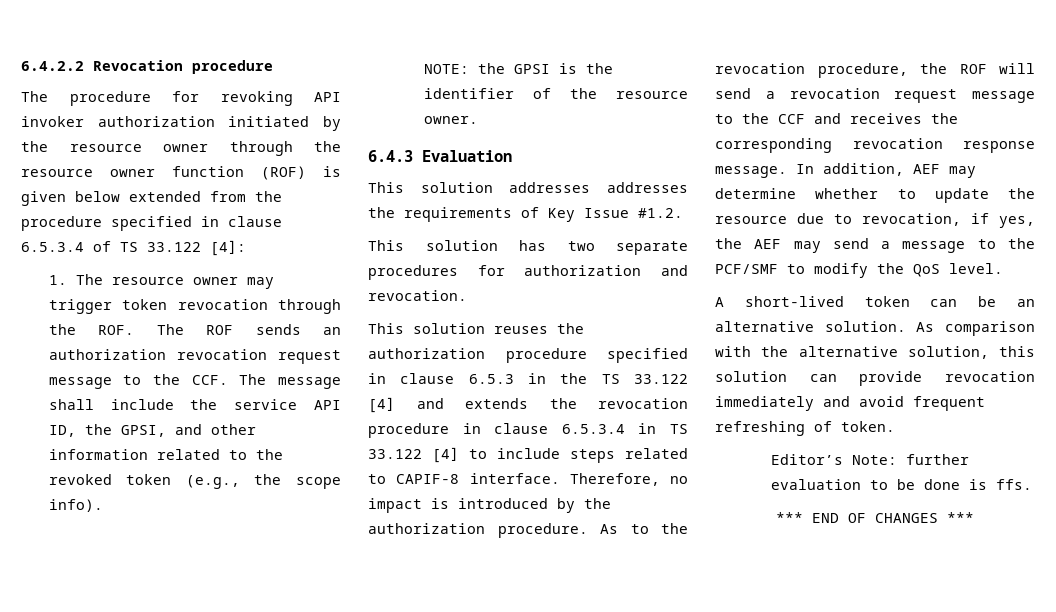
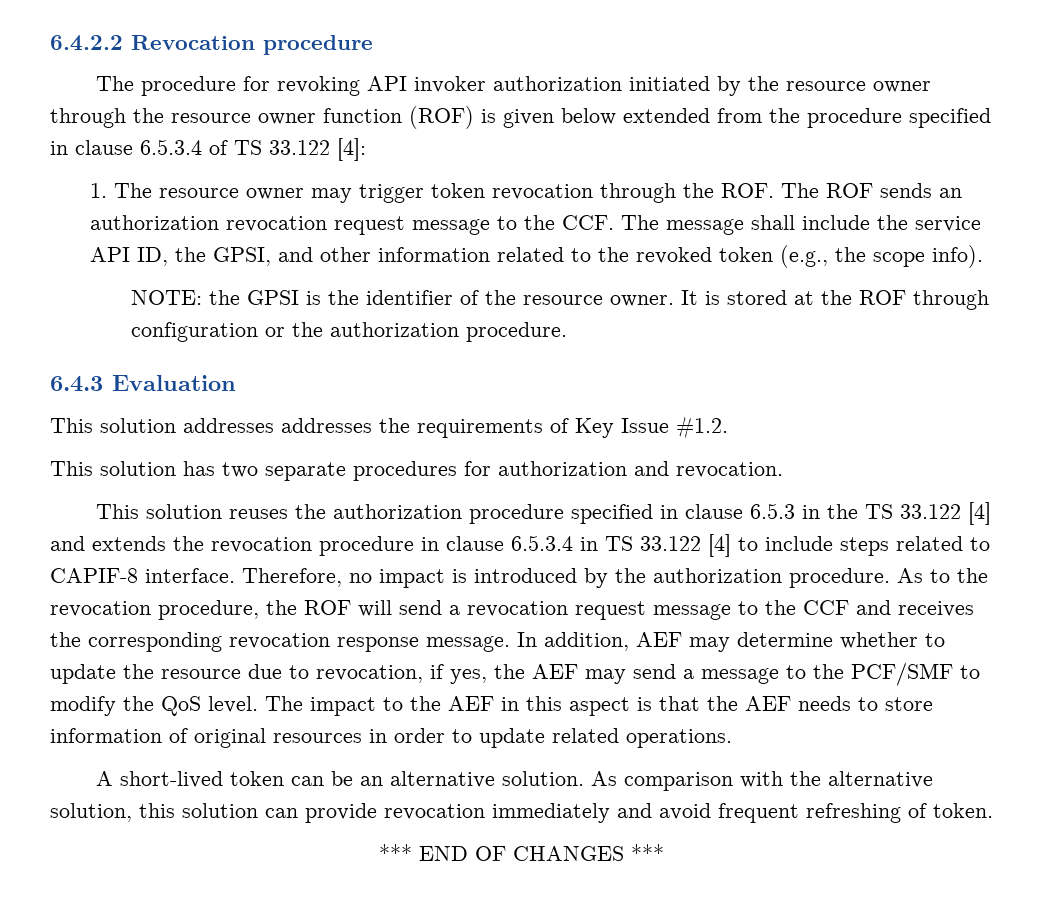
(478, 120) none -> [680,290,989,310] [130,322,567,342] It is stored at the ROF through configuration or the authorization procedure.
(1003, 268) none -> [265,696,933,716] [50,728,732,748] The impact to the AEF in this aspect is that the AEF needs to store information of original resources in order to update related operations.
[770,454,969,465] [770,479,1032,490] // Editor’s Note: further evaluation to be done is ffs. -> (993, 810) none

